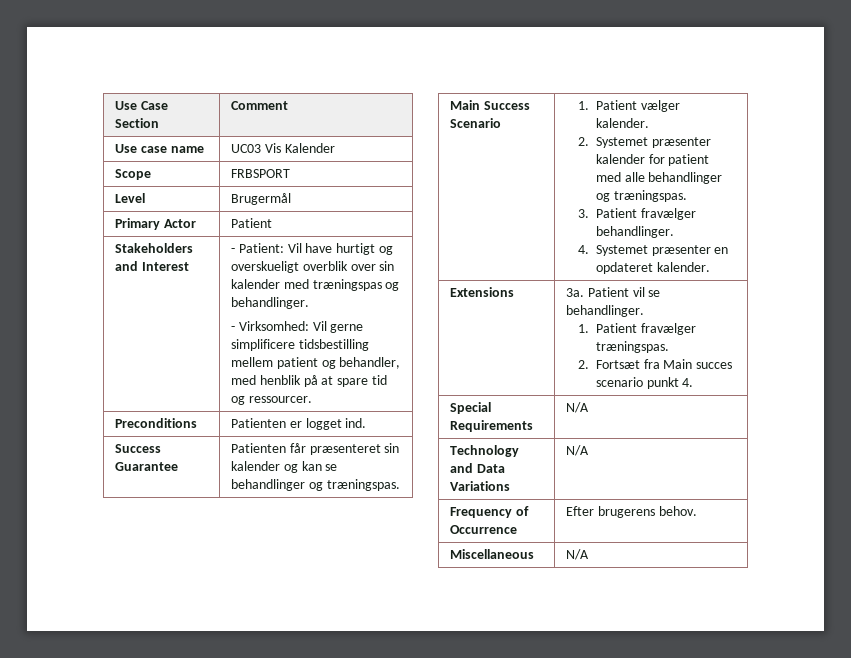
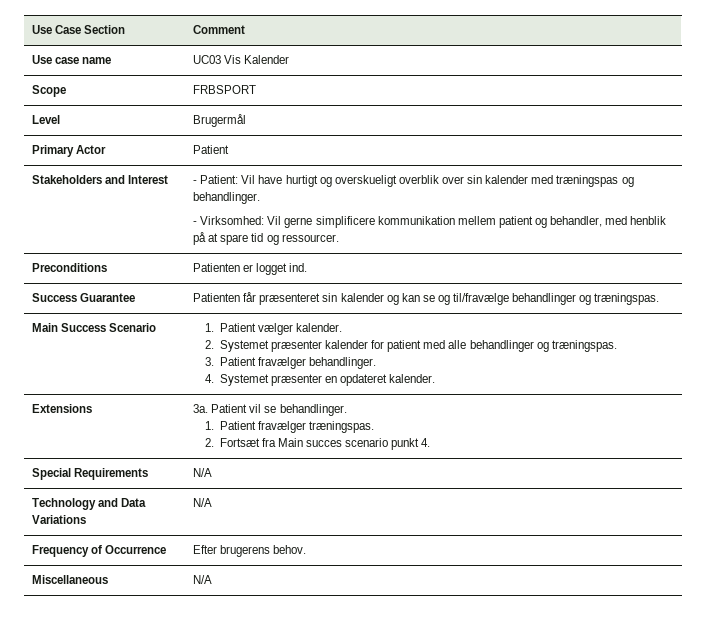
[298,339,369,351] tidsbestilling -> [377,216,455,225] kommunikation
(338, 467) none -> [437,293,510,305] og til/fravælge

